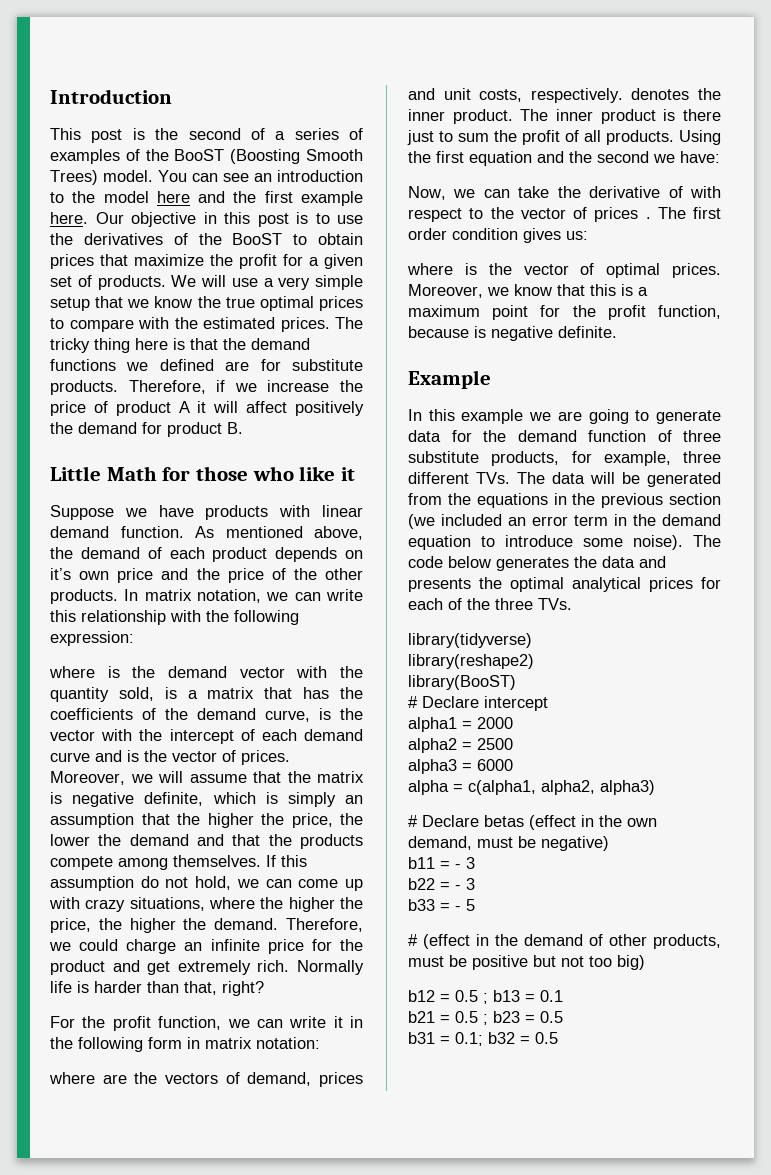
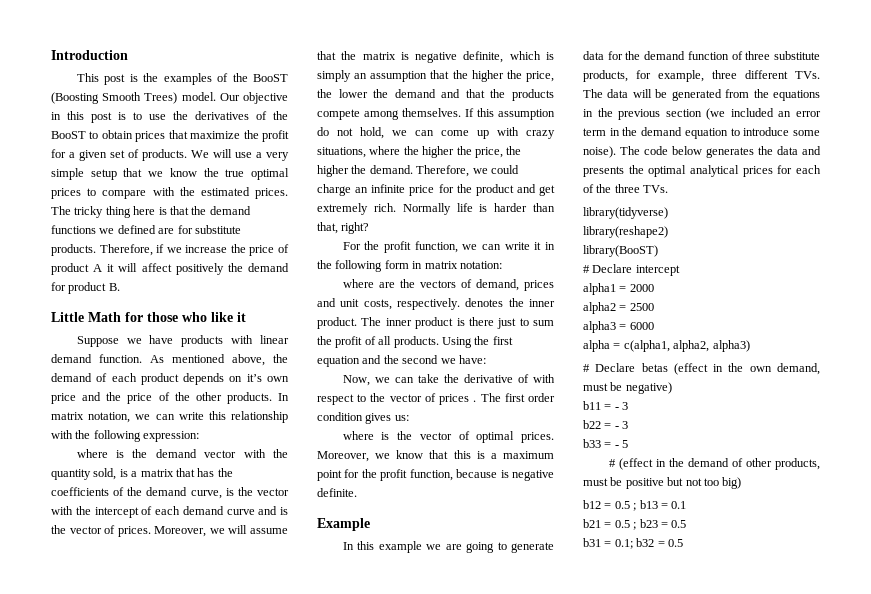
[188,128,363,140] second of a series of -> (159, 77) none
[158,170,363,182] [50,191,363,206] [50,212,88,224] You can see an introduction to the model here and the first example here. -> (216, 96) none

